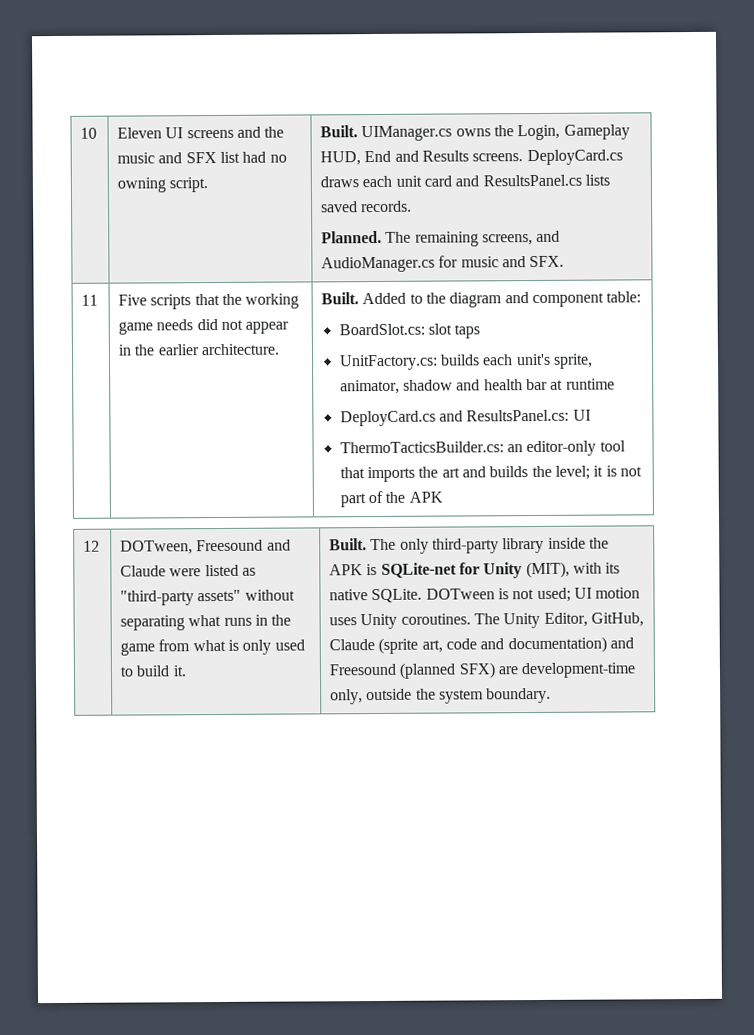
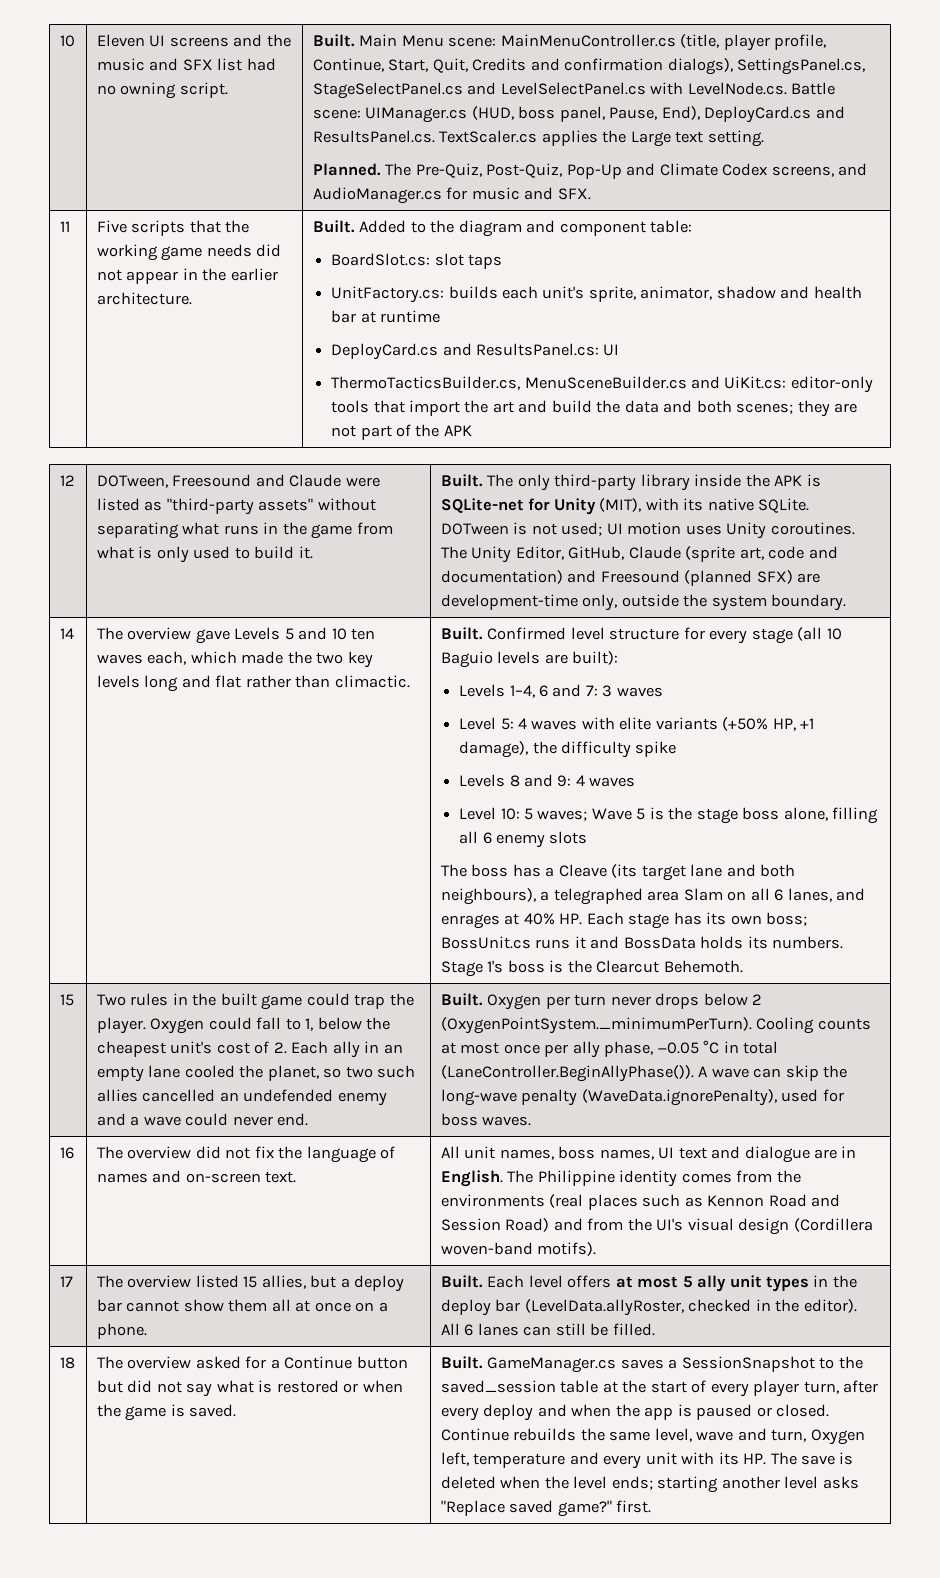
[361,124,630,142] [320,149,623,166] [320,174,610,188] [321,200,413,213] [321,230,479,247] UIManager.cs owns the Login, Gameplay HUD, End and Results screens. DeployCard.cs draws each unit card and ResultsPanel.cs lists saved records. // Planned. The remaining -> [359,34,827,51] [312,58,866,75] [312,82,836,99] [312,106,845,123] [312,130,764,147] [312,163,768,179] Main Menu scene: MainMenuController.cs (title, player profile, Continue, Start, Quit, Credits and confirmation dialogs), SettingsPanel.cs, StageSelectPanel.cs and LevelSelectPanel.cs with LevelNode.cs. Battle scene: UIManager.cs (HUD, boss panel, Pause, End), DeployCard.cs and ResultsPanel.cs. TextScaler.cs applies the Large text setting. // Planned. The Pre-Quiz, Post-Quiz, Pop-Up and Climate Codex
[339,440,626,457] [339,465,617,483] ThermoTacticsBuilder.cs: an editor-only tool that imports the art and builds the level; it is -> [331,376,873,393] [331,400,857,417] ThermoTacticsBuilder.cs, MenuSceneBuilder.cs and UiKit.cs: editor-only tools that import the art and build the data and both scenes; they are
(552, 695) none -> [59,628,74,639] [96,627,376,644] [96,651,373,668] [96,675,410,692] [440,627,842,644] [440,651,619,668] [459,684,663,698] [459,717,815,731] [459,741,677,758] [459,774,636,787] [459,807,879,824] [459,831,588,848] [440,864,796,881] [440,888,866,905] [440,912,808,929] [440,936,844,949] [440,960,743,977] [59,994,74,1006] [96,993,414,1010] [96,1017,391,1034] [96,1041,403,1058] [96,1065,416,1082] [96,1089,387,1106] [96,1113,309,1126] [440,993,763,1010] [440,1017,871,1034] [440,1040,779,1058] [440,1065,848,1082] [440,1089,844,1106] [440,1113,532,1126] [59,1147,74,1159] [96,1146,396,1163] [96,1170,297,1183] [440,1146,857,1163] [440,1170,801,1187] [440,1194,841,1210] [440,1218,873,1235] [440,1242,597,1256] [59,1276,73,1287] [96,1275,405,1292] [96,1299,388,1312] [96,1323,147,1339] [440,1275,857,1292] [440,1299,857,1316] [440,1323,655,1336] [59,1357,75,1369] [96,1356,408,1369] [96,1380,403,1397] [96,1404,237,1421] [440,1356,863,1373] [440,1380,879,1397] [440,1404,830,1421] [440,1428,865,1445] [440,1452,854,1469] [440,1476,859,1493] [440,1500,652,1517] // 14 | The overview gave Levels 5 and 10 ten waves each, which made the two key levels long and flat rather than climactic. | Built. Confirmed level structure for every stage (all 10 Baguio levels are built): // Levels 1–4, 6 and 7: 3 waves // Level 5: 4 waves with elite variants (+50% HP, +1 damage), the difficulty spike // Levels 8 and 9: 4 waves // Level 10: 5 waves; Wave 5 is the stage boss alone, filling all 6 enemy slots // The boss has a Cleave (its target lane and both neighbours), a telegraphed area Slam on all 6 lanes, and enrages at 40% HP. Each stage has its own boss; BossUnit.cs runs it and BossData holds its numbers. Stage 1's boss is the Clearcut Behemoth. // 15 | Two rules in the built game could trap the player. Oxygen could fall to 1, below the cheapest unit's cost of 2. Each ally in an empty lane cooled the planet, so two such allies cancelled an undefended enemy and a wave could never end. | Built. Oxygen per turn never drops below 2 (OxygenPointSystem._minimumPerTurn). Cooling counts at most once per ally phase, −0.05 °C in total (LaneController.BeginAllyPhase()). A wave can skip the long-wave penalty (WaveData.ignorePenalty), used for boss waves. // 16 | The overview did not fix the language of names and on-screen text. | All unit names, boss names, UI text and dialogue are in English. The Philippine identity comes from the environments (real places such as Kennon Road and Session Road) and from the UI's visual design (Cordillera woven-band motifs). // 17 | The overview listed 15 allies, but a deploy bar cannot show them all at once on a phone. | Built. Each level offers at most 5 ally unit types in the deploy bar (LevelData.allyRoster, checked in the editor). All 6 lanes can still be filled. // 18 | The overview asked for a Continue button but did not say what is restored or when the game is saved. | Built. GameManager.cs saves a SessionSnapshot to the saved_session table at the start of every player turn, after every deploy and when the app is paused or closed. Continue rebuilds the same level, wave and turn, Oxygen left, temperature and every unit with its HP. The save is deleted when the level ends; starting another level asks "Replace saved game?" first.

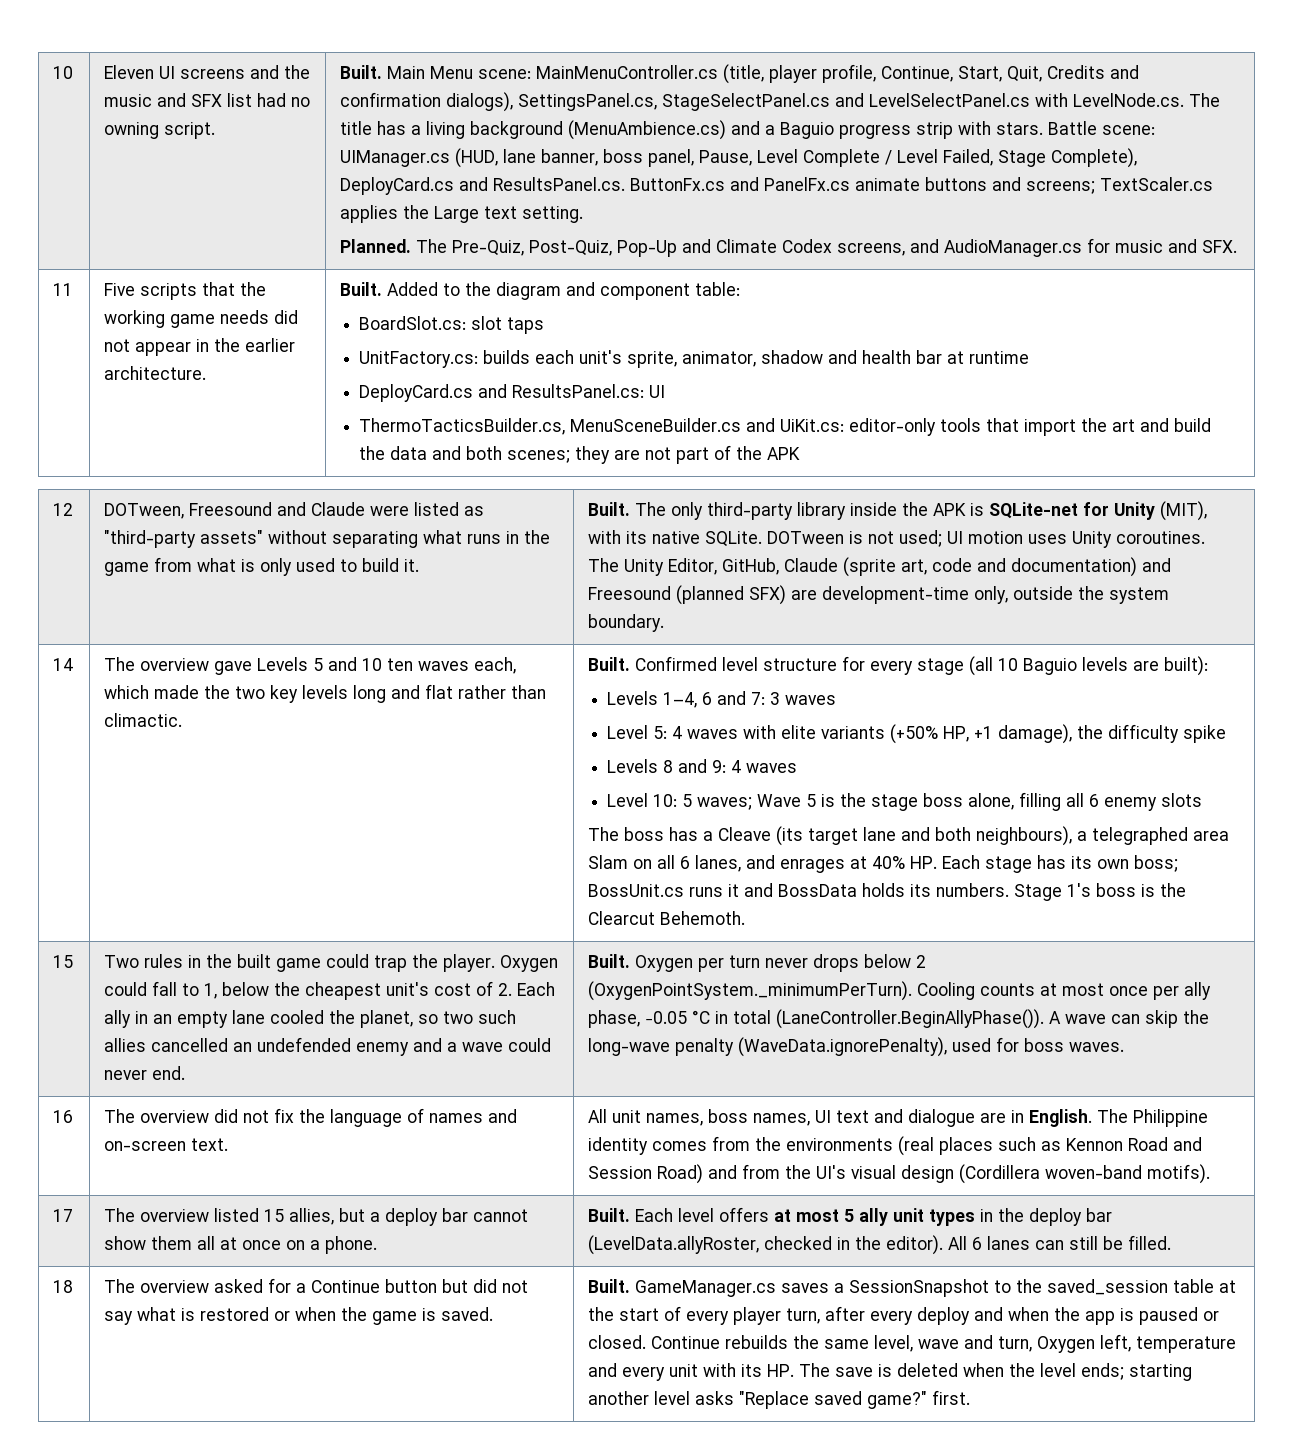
(787, 88) none -> [1189,93,1221,107] [340,120,1044,140] The title has a living background (MenuAmbience.cs) and a Baguio progress strip with stars.
(514, 113) none -> [503,149,599,166] lane banner,
[661,106,845,123] [312,130,435,143] End), DeployCard.cs and ResultsPanel.cs. -> [757,148,1138,168] [340,177,1096,195] Level Complete / Level Failed, Stage Complete), DeployCard.cs and ResultsPanel.cs. ButtonFx.cs and PanelFx.cs animate buttons and screens;

